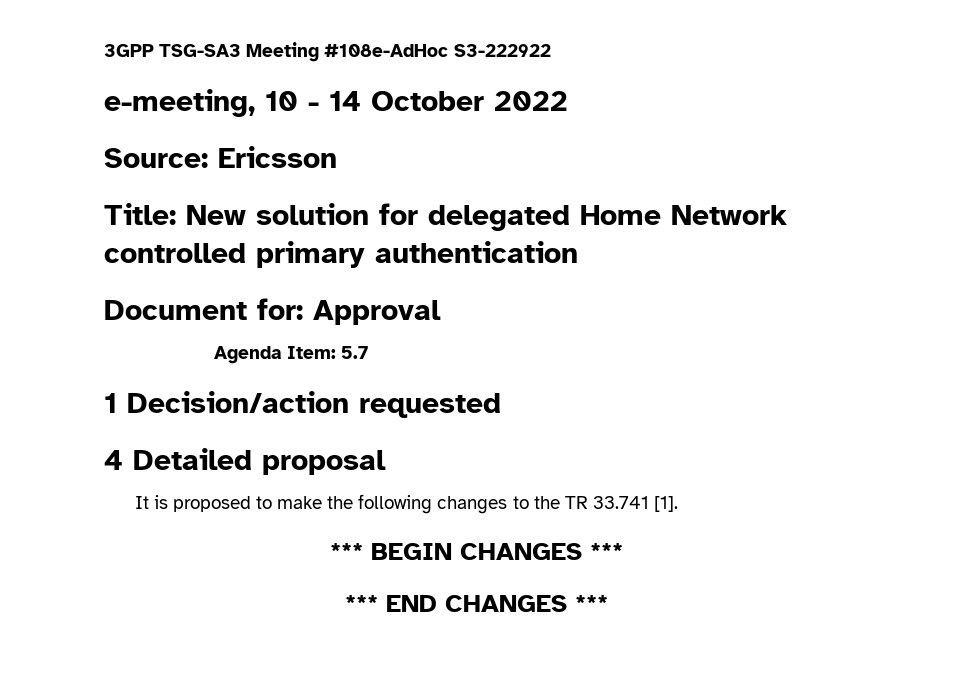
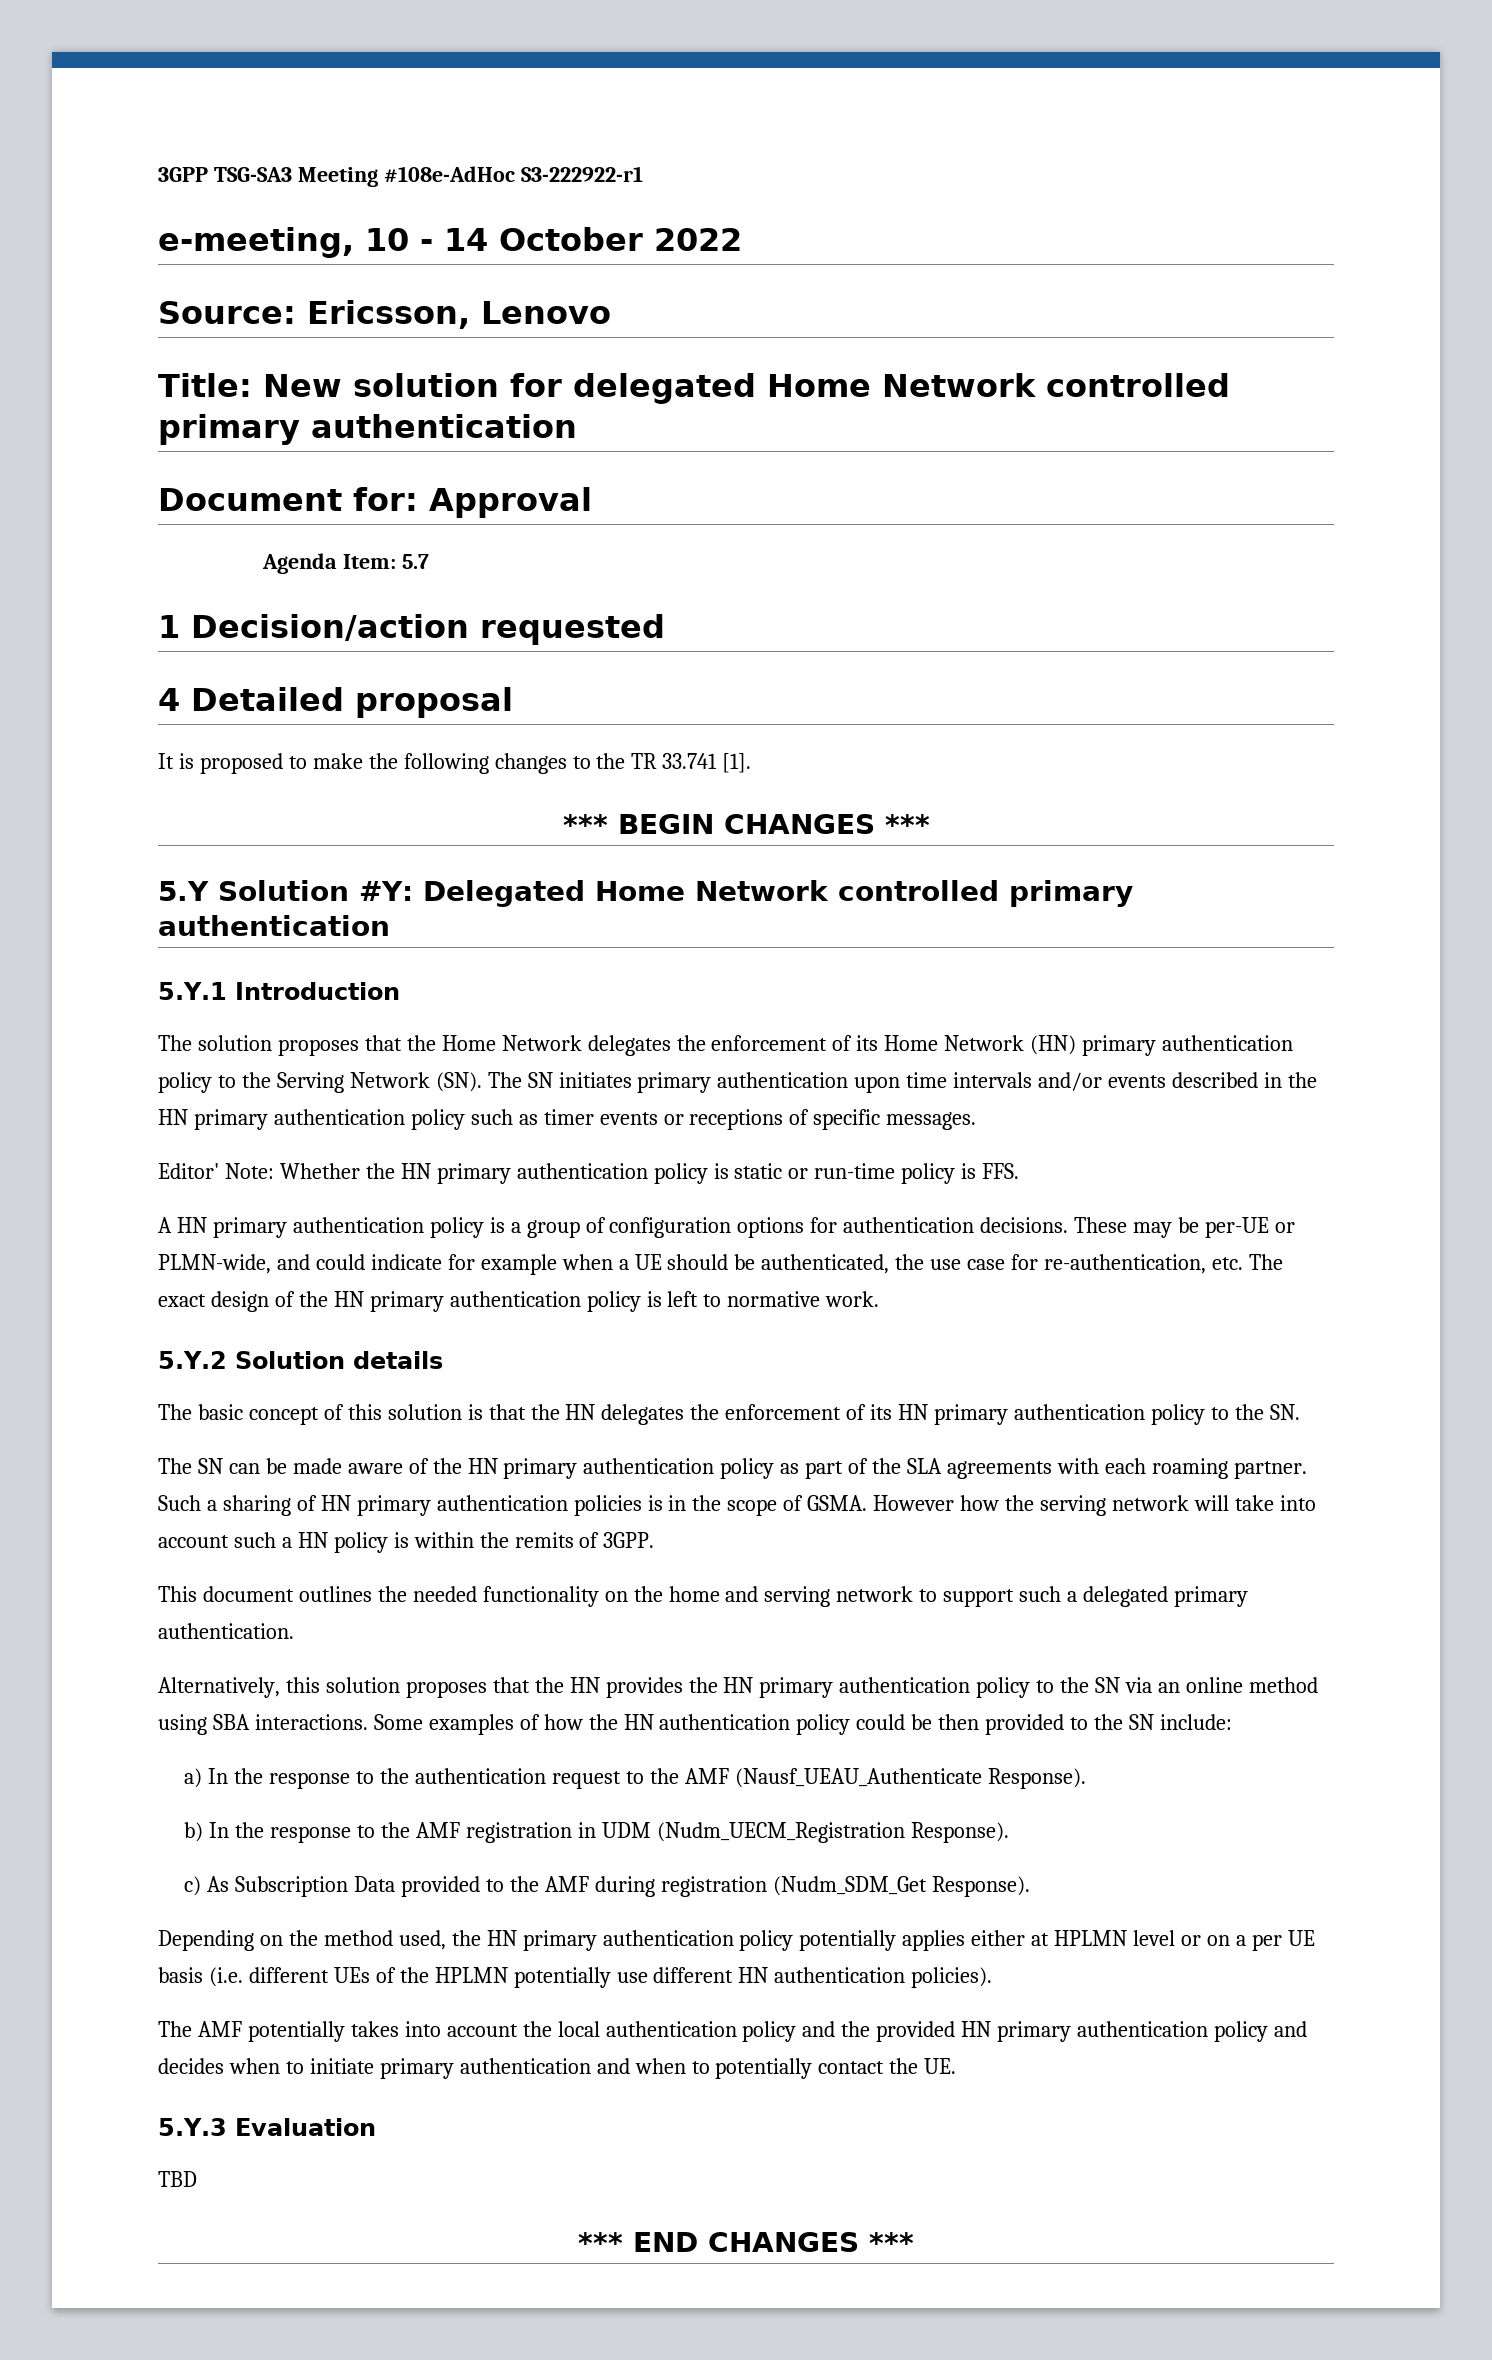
[453,44,551,57] S3-222922 -> [520,166,643,182] S3-222922-r1
[218,146,337,168] Ericsson -> [307,300,611,329] Ericsson, Lenovo
(623, 551) none -> [158,880,1133,907] [158,915,390,936] [158,982,400,1000] [158,1035,1294,1056] [158,1072,1317,1093] [158,1109,977,1130] [158,1163,1020,1184] [158,1217,1295,1238] [158,1254,1283,1275] [158,1291,880,1312] [158,1351,443,1369] [158,1404,1300,1425] [158,1458,1307,1479] [158,1495,1316,1516] [158,1532,655,1553] [158,1586,1248,1607] [158,1623,294,1639] [158,1677,1318,1698] [158,1714,1232,1735] [184,1768,1086,1789] [184,1822,1009,1843] [184,1876,1030,1897] [158,1930,1315,1951] [158,1967,993,1988] [158,2021,1307,2042] [158,2058,957,2079] [158,2118,376,2136] [158,2171,197,2187] // 5.Y Solution #Y: Delegated Home Network controlled primary authentication // 5.Y.1 Introduction // The solution proposes that the Home Network delegates the enforcement of its Home Network (HN) primary authentication policy to the Serving Network (SN). The SN initiates primary authentication upon time intervals and/or events described in the HN primary authentication policy such as timer events or receptions of specific messages. // Editor' Note: Whether the HN primary authentication policy is static or run-time policy is FFS. // A HN primary authentication policy is a group of configuration options for authentication decisions. These may be per-UE or PLMN-wide, and could indicate for example when a UE should be authenticated, the use case for re-authentication, etc. The exact design of the HN primary authentication policy is left to normative work. // 5.Y.2 Solution details // The basic concept of this solution is that the HN delegates the enforcement of its HN primary authentication policy to the SN. // The SN can be made aware of the HN primary authentication policy as part of the SLA agreements with each roaming partner. Such a sharing of HN primary authentication policies is in the scope of GSMA. However how the serving network will take into account such a HN policy is within the remits of 3GPP. // This document outlines the needed functionality on the home and serving network to support such a delegated primary authentication. // Alternatively, this solution proposes that the HN provides the HN primary authentication policy to the SN via an online method using SBA interactions. Some examples of how the HN authentication policy could be then provided to the SN include: // a) In the response to the authentication request to the AMF (Nausf_UEAU_Authenticate Response). // b) In the response to the AMF registration in UDM (Nudm_UECM_Registration Response). // c) As Subscription Data provided to the AMF during registration (Nudm_SDM_Get Response). // Depending on the method used, the HN primary authentication policy potentially applies either at HPLMN level or on a per UE basis (i.e. different UEs of the HPLMN potentially use different HN authentication policies). // The AMF potentially takes into account the local authentication policy and the provided HN primary authentication policy and decides when to initiate primary authentication and when to potentially contact the UE. // 5.Y.3 Evaluation // TBD

